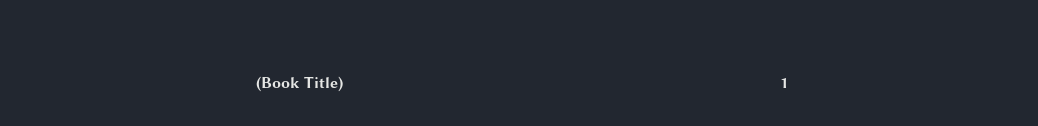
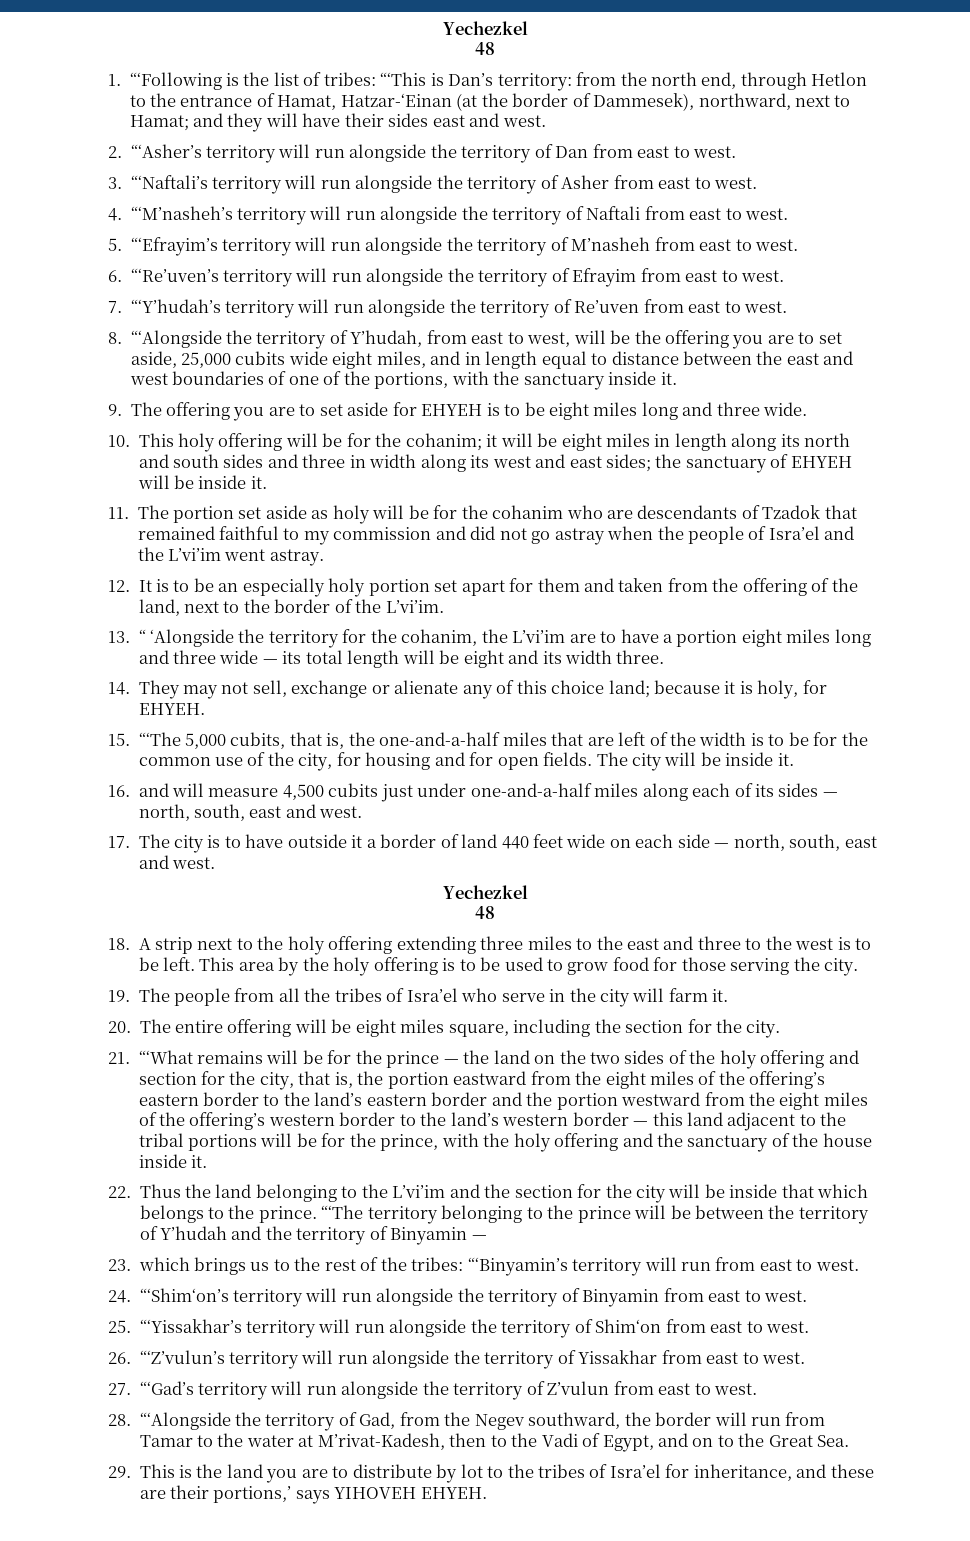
[256,76,343,92] [779,78,788,88] (Book Title) // 1 -> [442,21,528,35] [475,42,495,55] [108,72,868,91] [129,93,851,111] [129,113,546,132] [108,144,737,163] [108,175,758,194] [108,206,789,225] [108,237,799,256] [108,268,785,287] [108,299,788,318] [108,330,842,349] [130,351,854,369] [129,371,677,390] [108,402,808,421] [108,433,851,452] [138,454,852,473] [137,475,267,489] [108,505,857,524] [137,526,855,545] [137,547,324,566] [108,578,858,597] [138,599,444,616] [108,629,871,648] [138,650,665,668] [108,680,827,699] [138,703,205,715] [108,732,868,749] [138,752,794,771] [108,783,838,802] [138,804,363,821] [108,834,877,853] [138,855,215,869] [442,885,528,899] [475,906,495,919] [108,936,872,955] [138,957,859,976] [108,988,729,1007] [108,1019,781,1038] [108,1050,859,1069] [138,1071,826,1090] [138,1092,868,1110] [138,1112,847,1131] [138,1133,872,1152] [138,1154,207,1168] [108,1184,869,1203] [139,1205,869,1224] [139,1226,487,1245] [108,1257,859,1276] [108,1288,808,1307] [108,1319,810,1338] [108,1350,806,1369] [108,1381,758,1400] [108,1412,826,1431] [139,1433,850,1452] [108,1464,874,1483] [139,1485,487,1504] Yechezkel // 48 // 1. “‘Following is the list of tribes: “‘This is Dan’s territory: from the north end, through Hetlon to the entrance of Hamat, Hatzar-‘Einan (at the border of Dammesek), northward, next to Hamat; and they will have their sides east and west. // 2. “‘Asher’s territory will run alongside the territory of Dan from east to west. // 3. “‘Naftali’s territory will run alongside the territory of Asher from east to west. // 4. “‘M’nasheh’s territory will run alongside the territory of Naftali from east to west. // 5. “‘Efrayim’s territory will run alongside the territory of M’nasheh from east to west. // 6. “‘Re’uven’s territory will run alongside the territory of Efrayim from east to west. // 7. “‘Y’hudah’s territory will run alongside the territory of Re’uven from east to west. // 8. “‘Alongside the territory of Y’hudah, from east to west, will be the offering you are to set aside, 25,000 cubits wide eight miles, and in length equal to distance between the east and west boundaries of one of the portions, with the sanctuary inside it. // 9. The offering you are to set aside for EHYEH is to be eight miles long and three wide. // 10. This holy offering will be for the cohanim; it will be eight miles in length along its north and south sides and three in width along its west and east sides; the sanctuary of EHYEH will be inside it. // 11. The portion set aside as holy will be for the cohanim who are descendants of Tzadok that remained faithful to my commission and did not go astray when the people of Isra’el and the L’vi’im went astray. // 12. It is to be an especially holy portion set apart for them and taken from the offering of the land, next to the border of the L’vi’im. // 13. “ ‘Alongside the territory for the cohanim, the L’vi’im are to have a portion eight miles long and three wide — its total length will be eight and its width three. // 14. They may not sell, exchange or alienate any of this choice land; because it is holy, for EHYEH. // 15. “‘The 5,000 cubits, that is, the one-and-a-half miles that are left of the width is to be for the common use of the city, for housing and for open fields. The city will be inside it. // 16. and will measure 4,500 cubits just under one-and-a-half miles along each of its sides — north, south, east and west. // 17. The city is to have outside it a border of land 440 feet wide on each side — north, south, east and west. // Yechezkel // 48 // 18. A strip next to the holy offering extending three miles to the east and three to the west is to be left. This area by the holy offering is to be used to grow food for those serving the city. // 19. The people from all the tribes of Isra’el who serve in the city will farm it. // 20. The entire offering will be eight miles square, including the section for the city. // 21. “‘What remains will be for the prince — the land on the two sides of the holy offering and section for the city, that is, the portion eastward from the eight miles of the offering’s eastern border to the land’s eastern border and the portion westward from the eight miles of the offering’s western border to the land’s western border — this land adjacent to the tribal portions will be for the prince, with the holy offering and the sanctuary of the house inside it. // 22. Thus the land belonging to the L’vi’im and the section for the city will be inside that which belongs to the prince. “‘The territory belonging to the prince will be between the territory of Y’hudah and the territory of Binyamin — // 23. which brings us to the rest of the tribes: “‘Binyamin’s territory will run from east to west. // 24. “‘Shim‘on’s territory will run alongside the territory of Binyamin from east to west. // 25. “‘Yissakhar’s territory will run alongside the territory of Shim‘on from east to west. // 26. “‘Z’vulun’s territory will run alongside the territory of Yissakhar from east to west. // 27. “‘Gad’s territory will run alongside the territory of Z’vulun from east to west. // 28. “‘Alongside the territory of Gad, from the Negev southward, the border will run from Tamar to the water at M’rivat-Kadesh, then to the Vadi of Egypt, and on to the Great Sea. // 29. This is the land you are to distribute by lot to the tribes of Isra’el for inheritance, and these are their portions,’ says YIHOVEH EHYEH.

